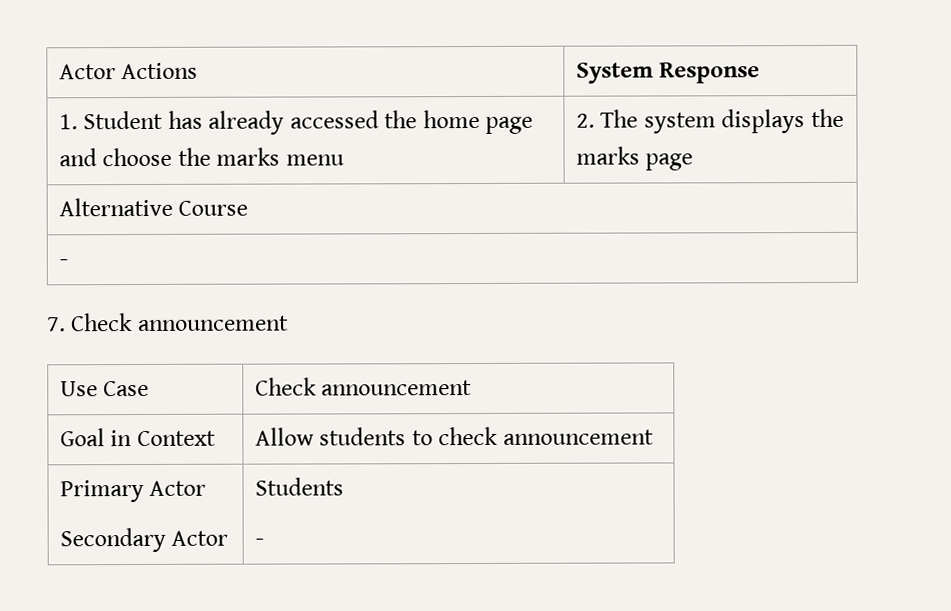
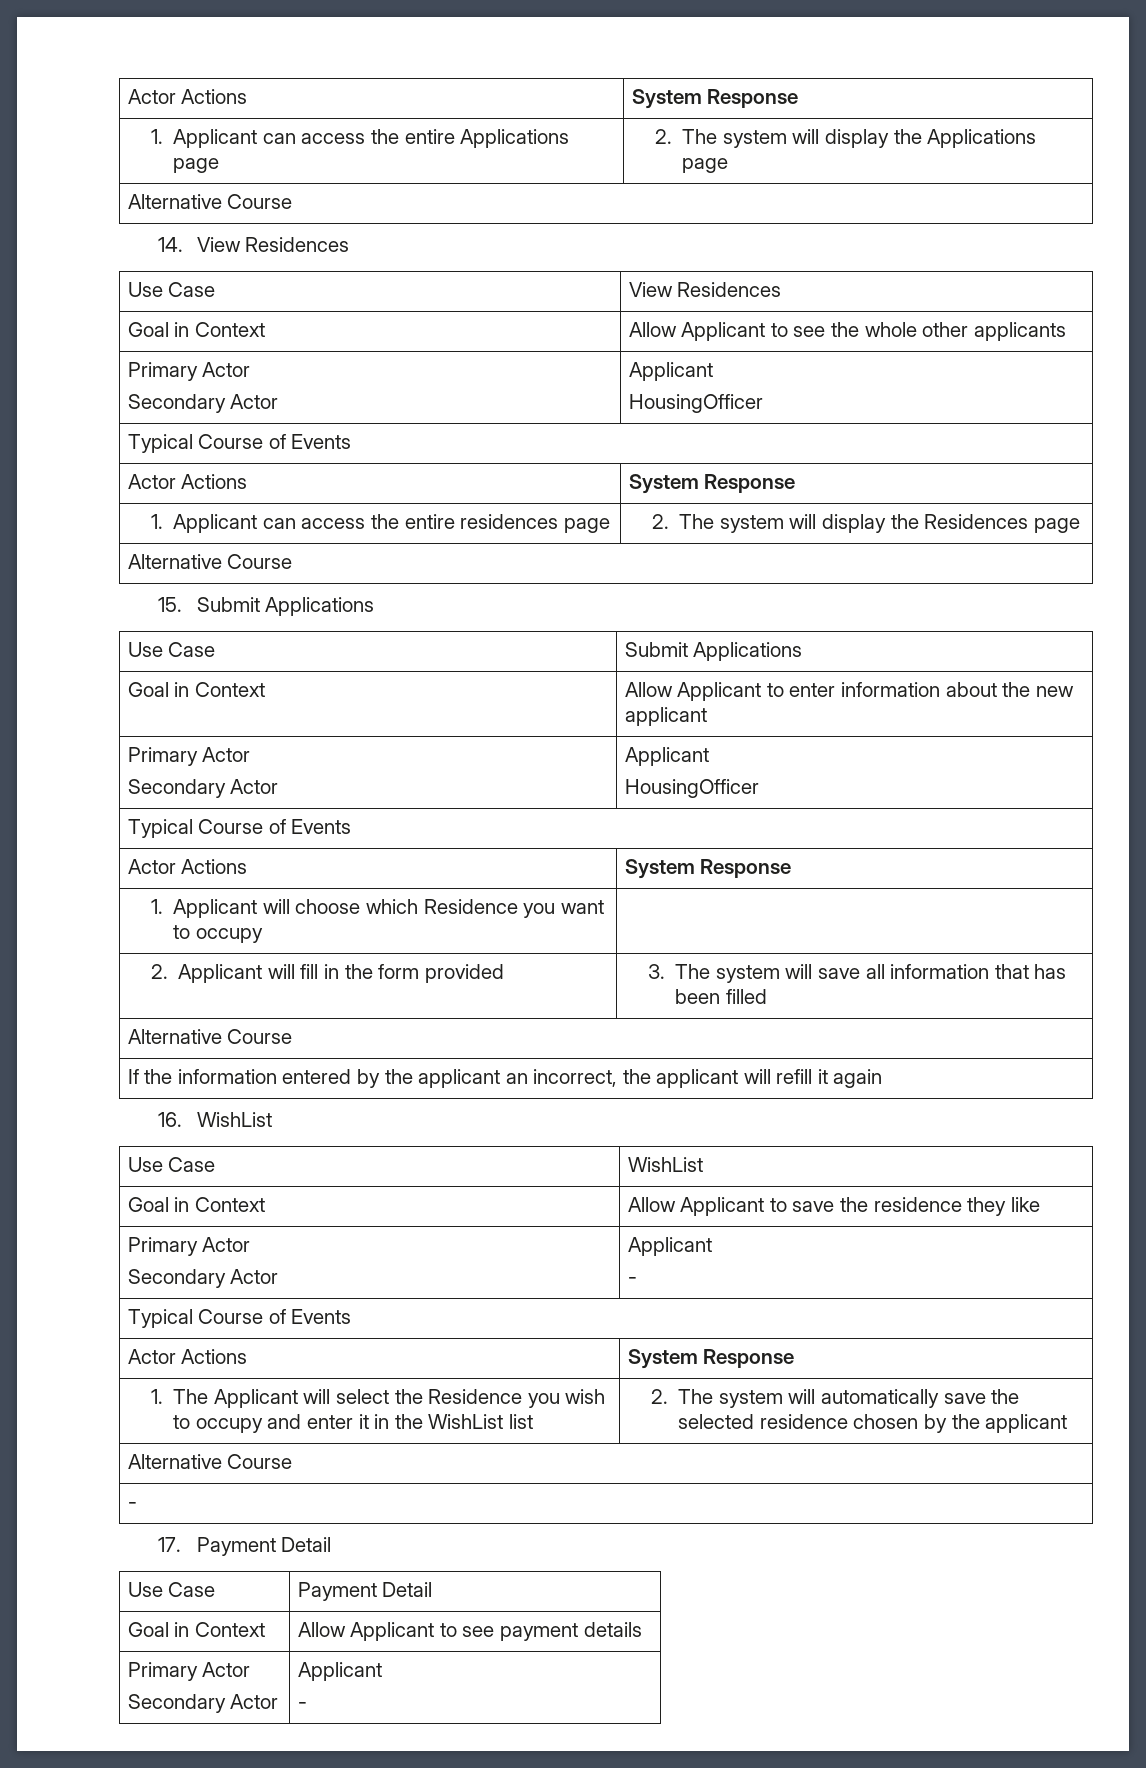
[58,62,199,80] [575,62,761,84] [58,109,534,135] [58,147,344,167] [575,108,844,134] [575,146,694,171] [58,197,249,217] [58,259,68,267] [47,313,289,332] [59,380,150,397] [254,377,473,396] [59,428,216,447] [254,426,654,446] [59,479,207,503] [59,527,229,553] [254,477,344,496] Actor Actions | System Response // 1. Student has already accessed the home page and choose the marks menu | 2. The system displays the marks page // Alternative Course // - // 7. Check announcement // Use Case | Check announcement // Goal in Context | Allow students to check announcement // Primary Actor // Secondary Actor | Students -> [127,89,248,104] [631,89,799,109] [151,129,570,148] [173,158,220,173] [655,129,1037,148] [682,158,729,173] [127,194,293,209] [157,237,350,252] [127,282,216,297] [628,282,782,297] [127,322,265,337] [628,322,1066,341] [127,362,251,381] [127,394,279,413] [628,362,713,381] [628,394,763,413] [127,434,352,453] [127,474,248,489] [628,474,796,494] [151,514,610,533] [652,514,1080,533] [127,554,293,569] [157,597,375,616] [127,642,216,657] [624,642,803,661] [127,682,265,697] [624,682,1074,701] [624,707,707,726] [127,747,251,766] [127,779,279,798] [624,747,709,766] [624,779,759,798] [127,819,352,838] [127,859,248,874] [624,859,792,879] [151,899,604,918] [173,925,263,943] [151,964,504,983] [648,964,1067,983] [675,989,767,1004] [127,1029,293,1044] [127,1069,883,1088] [157,1112,272,1127] [127,1157,216,1172] [627,1157,703,1172] [127,1197,265,1212] [627,1197,1040,1216] [127,1237,251,1256] [127,1269,279,1288] [627,1237,712,1256] [627,1277,637,1284] [127,1309,352,1328] [127,1349,248,1364] [627,1349,795,1369] [151,1389,606,1408] [173,1414,533,1433] [651,1389,1020,1408] [678,1414,1068,1433] [127,1454,293,1469] [127,1502,137,1509] [157,1537,332,1556] [127,1582,216,1597] [297,1582,433,1601] [127,1622,265,1637] [297,1622,642,1641] [127,1662,251,1681] [127,1694,279,1713] [297,1662,382,1681] Actor Actions | System Response // 1. Applicant can access the entire Applications page | 2. The system will display the Applications page // Alternative Course // 14. View Residences // Use Case | View Residences // Goal in Context | Allow Applicant to see the whole other applicants // Primary Actor // Secondary Actor | Applicant // HousingOfficer // Typical Course of Events // Actor Actions | System Response // 1. Applicant can access the entire residences page | 2. The system will display the Residences page // Alternative Course // 15. Submit Applications // Use Case | Submit Applications // Goal in Context | Allow Applicant to enter information about the new applicant // Primary Actor // Secondary Actor | Applicant // HousingOfficer // Typical Course of Events // Actor Actions | System Response // 1. Applicant will choose which Residence you want to occupy | // 2. Applicant will fill in the form provided | 3. The system will save all information that has been filled // Alternative Course // If the information entered by the applicant an incorrect, the applicant will refill it again // 16. WishList // Use Case | WishList // Goal in Context | Allow Applicant to save the residence they like // Primary Actor // Secondary Actor | Applicant // - // Typical Course of Events // Actor Actions | System Response // 1. The Applicant will select the Residence you wish to occupy and enter it in the WishList list | 2. The system will automatically save the selected residence chosen by the applicant // Alternative Course // - // 17. Payment Detail // Use Case | Payment Detail // Goal in Context | Allow Applicant to see payment details // Primary Actor // Secondary Actor | Applicant

